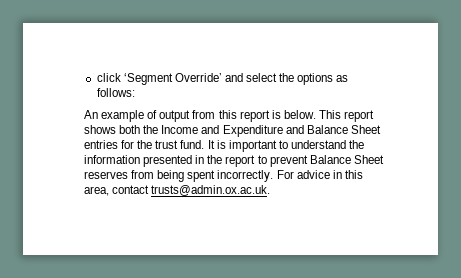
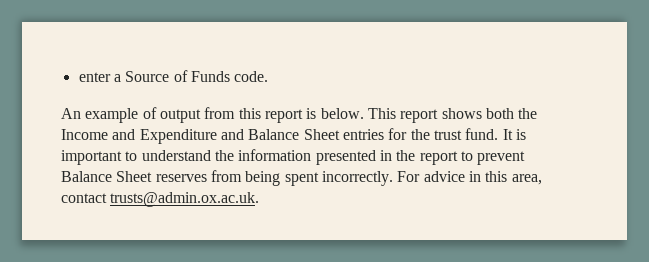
[96,73,349,85] [96,88,135,97] click ‘Segment Override’ and select the options as follows: -> [78,70,269,82] enter a Source of Funds code.

